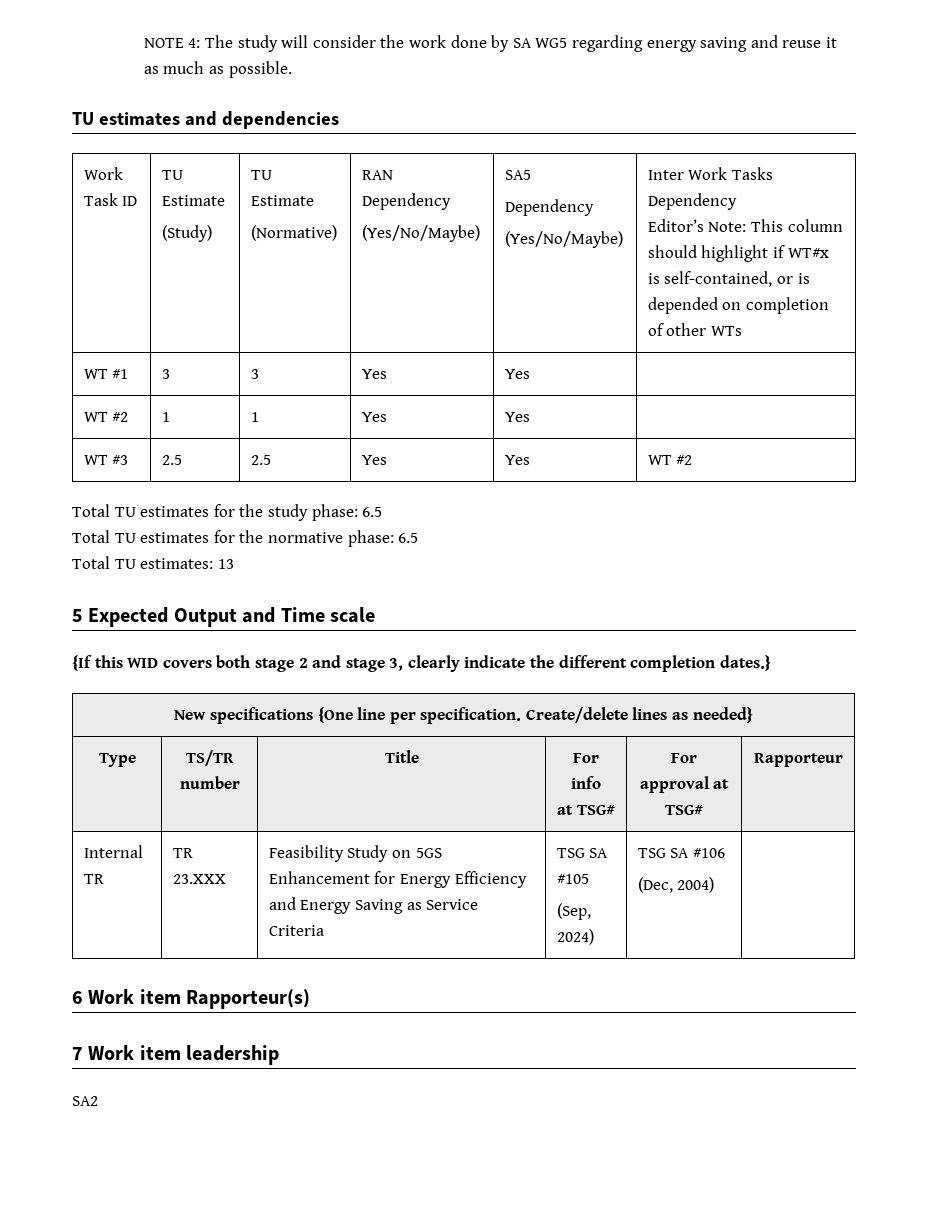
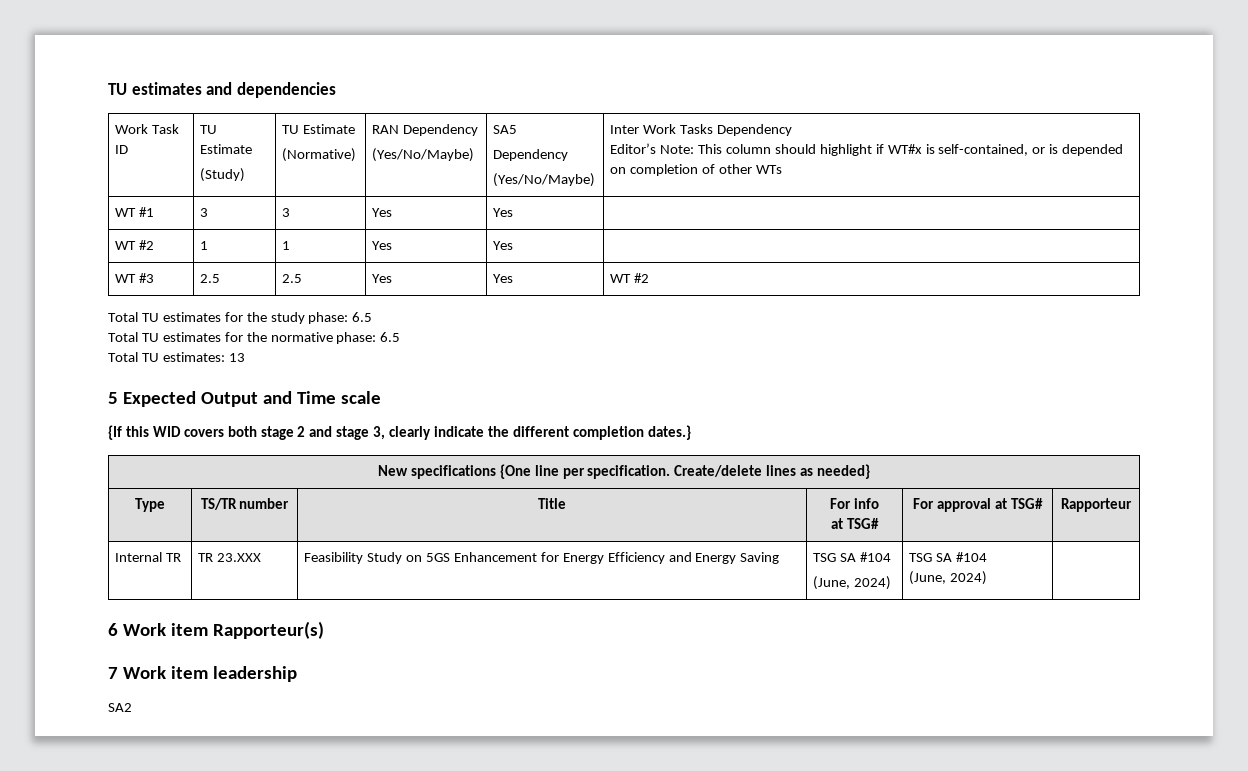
[143,35,837,52] [143,61,292,78] NOTE 4: The study will consider the work done by SA WG5 regarding energy saving and reuse it as much as possible. // -> (108, 89) none
[406,899,479,910] [268,925,324,936] [556,848,609,858] [556,874,589,884] [556,903,591,920] as Service Criteria | TSG SA #105 // (Sep, -> [813,552,892,562] [813,576,851,590] | TSG SA #104 // (June,
[692,848,725,858] [637,877,715,893] #106 // (Dec, 2004) -> [956,552,988,562] [909,571,988,585] #104 // (June, 2024)

